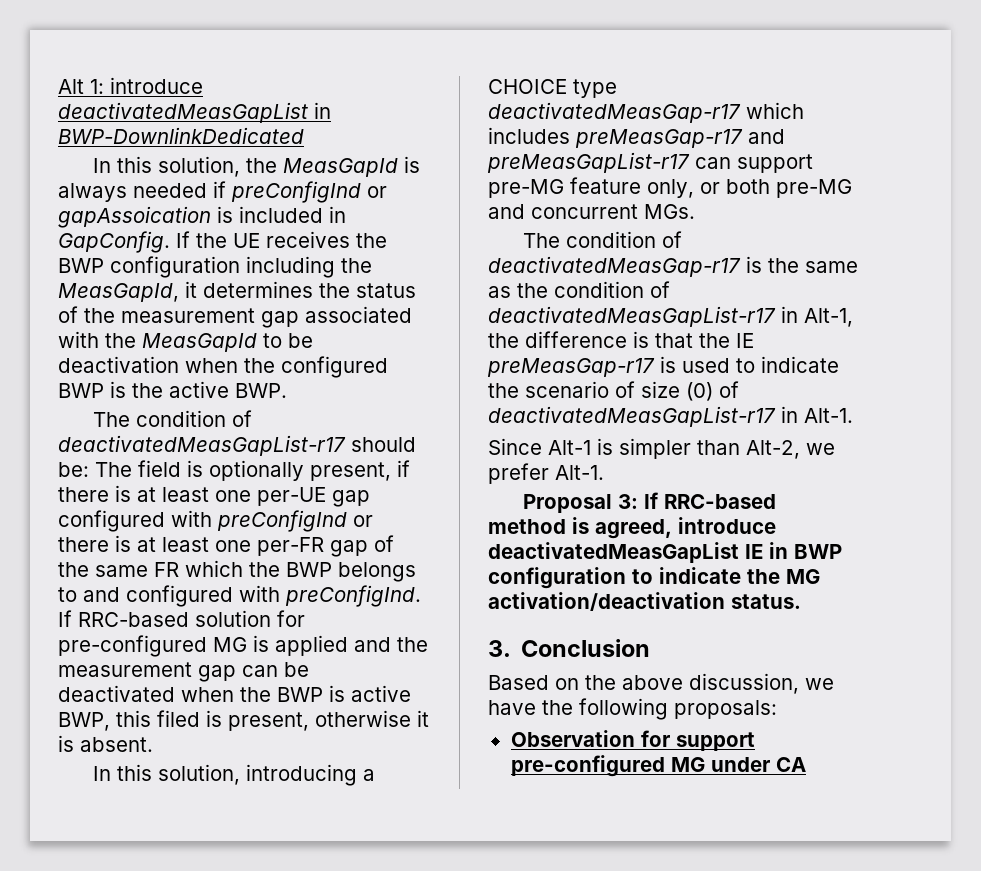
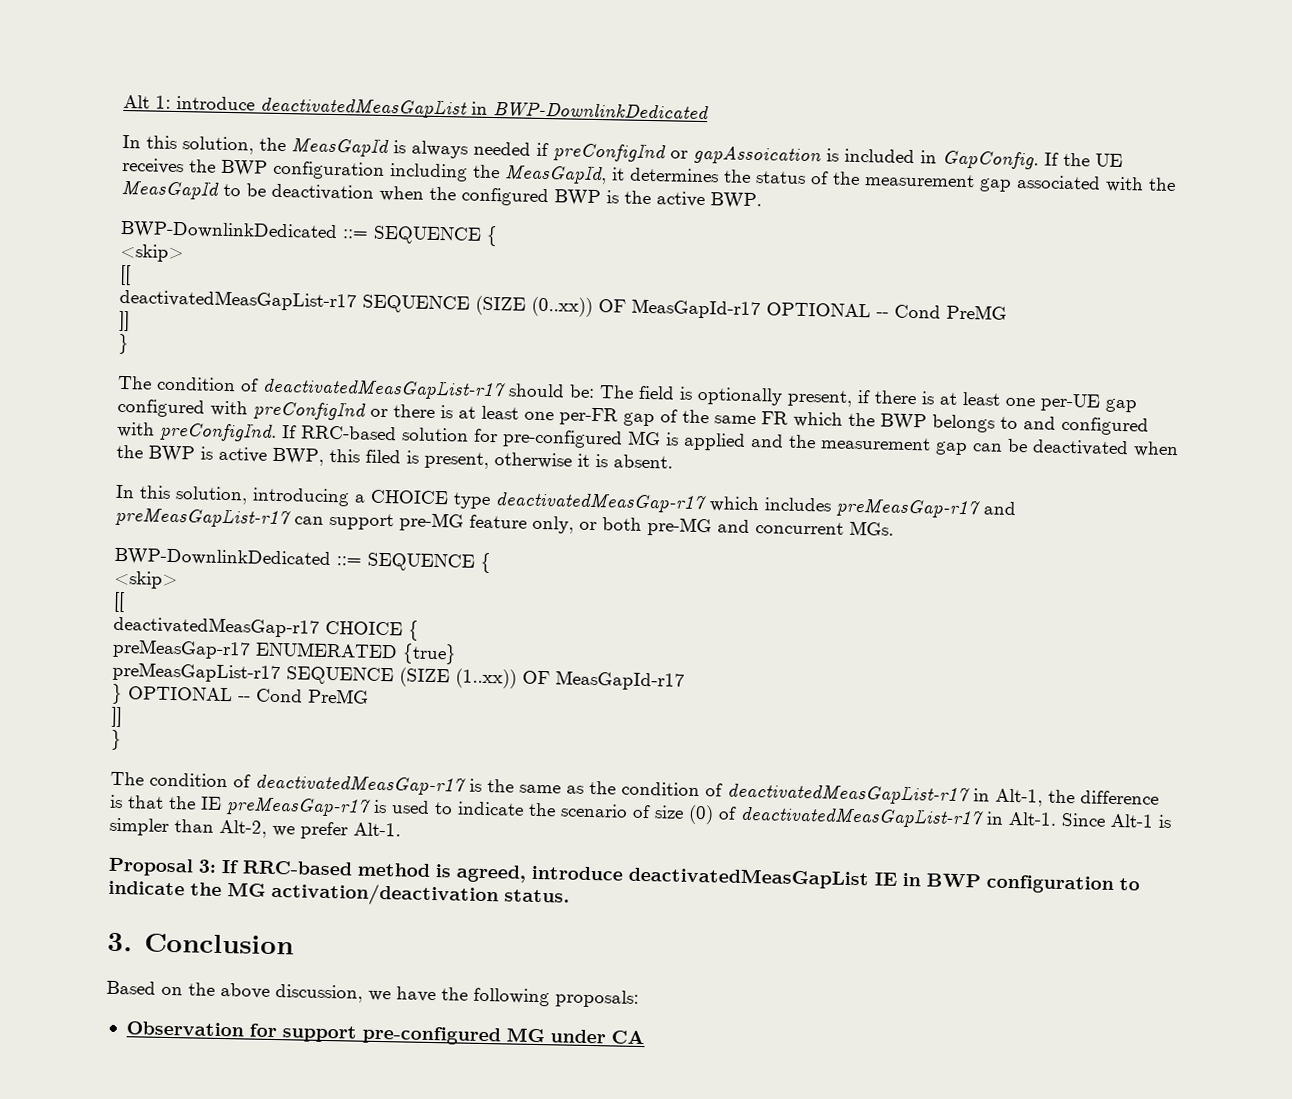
(287, 390) none -> [120,220,498,247] [120,243,184,263] [119,264,131,286] [119,288,1007,320] [119,310,130,332] [118,333,130,355] // BWP-DownlinkDedicated ::= SEQUENCE { // <skip> // [[ // deactivatedMeasGapList-r17 SEQUENCE (SIZE (0..xx)) OF MeasGapId-r17 OPTIONAL -- Cond PreMG // ]] // }
(695, 211) none -> [114,547,491,574] [114,570,178,590] [113,591,125,613] [113,615,419,641] [112,638,457,665] [112,661,685,691] [111,683,369,705] [111,706,122,728] [111,729,122,751] // BWP-DownlinkDedicated ::= SEQUENCE { // <skip> // [[ // deactivatedMeasGap-r17 CHOICE { // preMeasGap-r17 ENUMERATED {true} // preMeasGapList-r17 SEQUENCE (SIZE (1..xx)) OF MeasGapId-r17 // } OPTIONAL -- Cond PreMG // ]] // }
(853, 415) // -> (1057, 818) none

